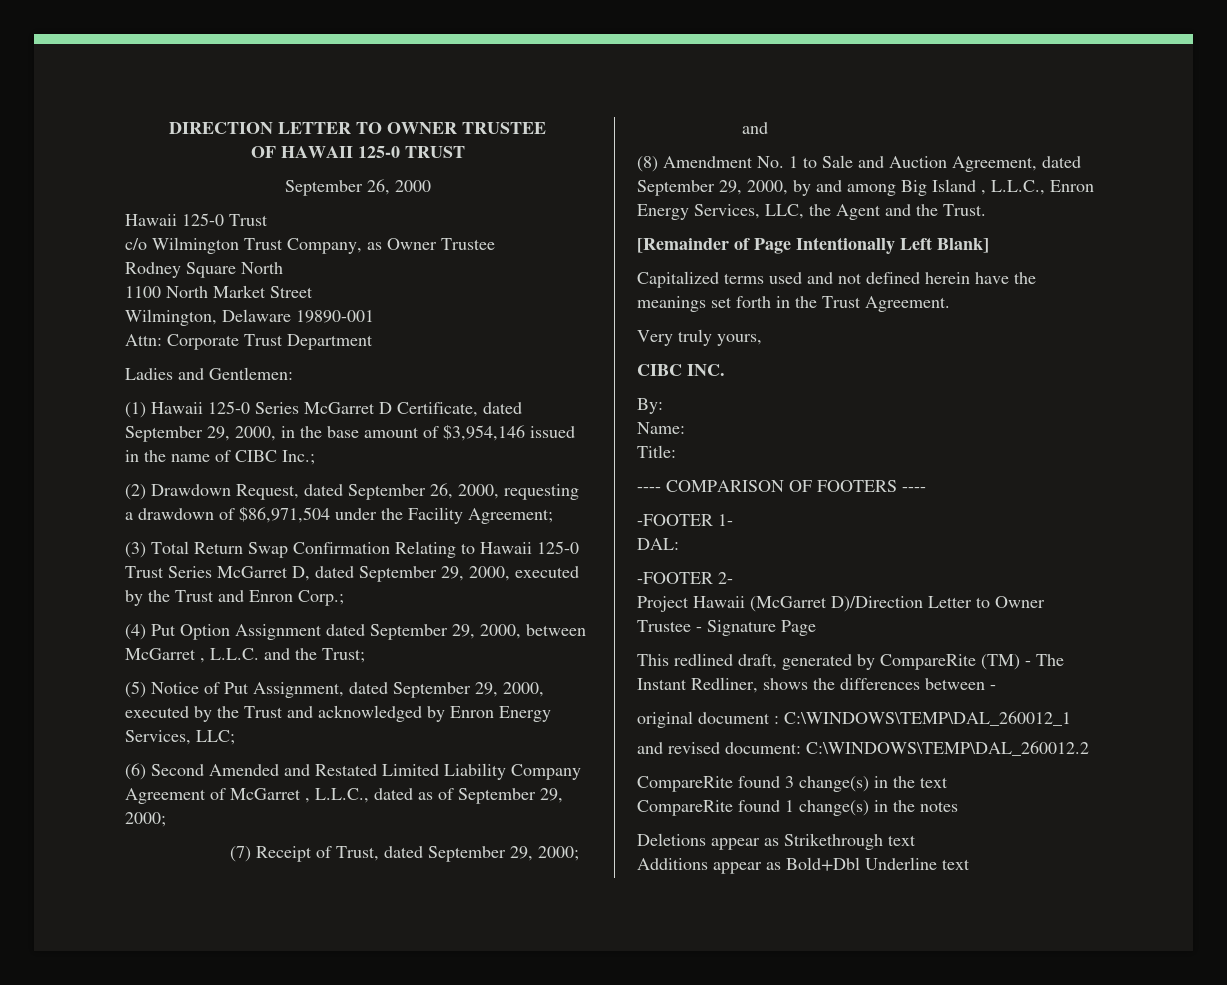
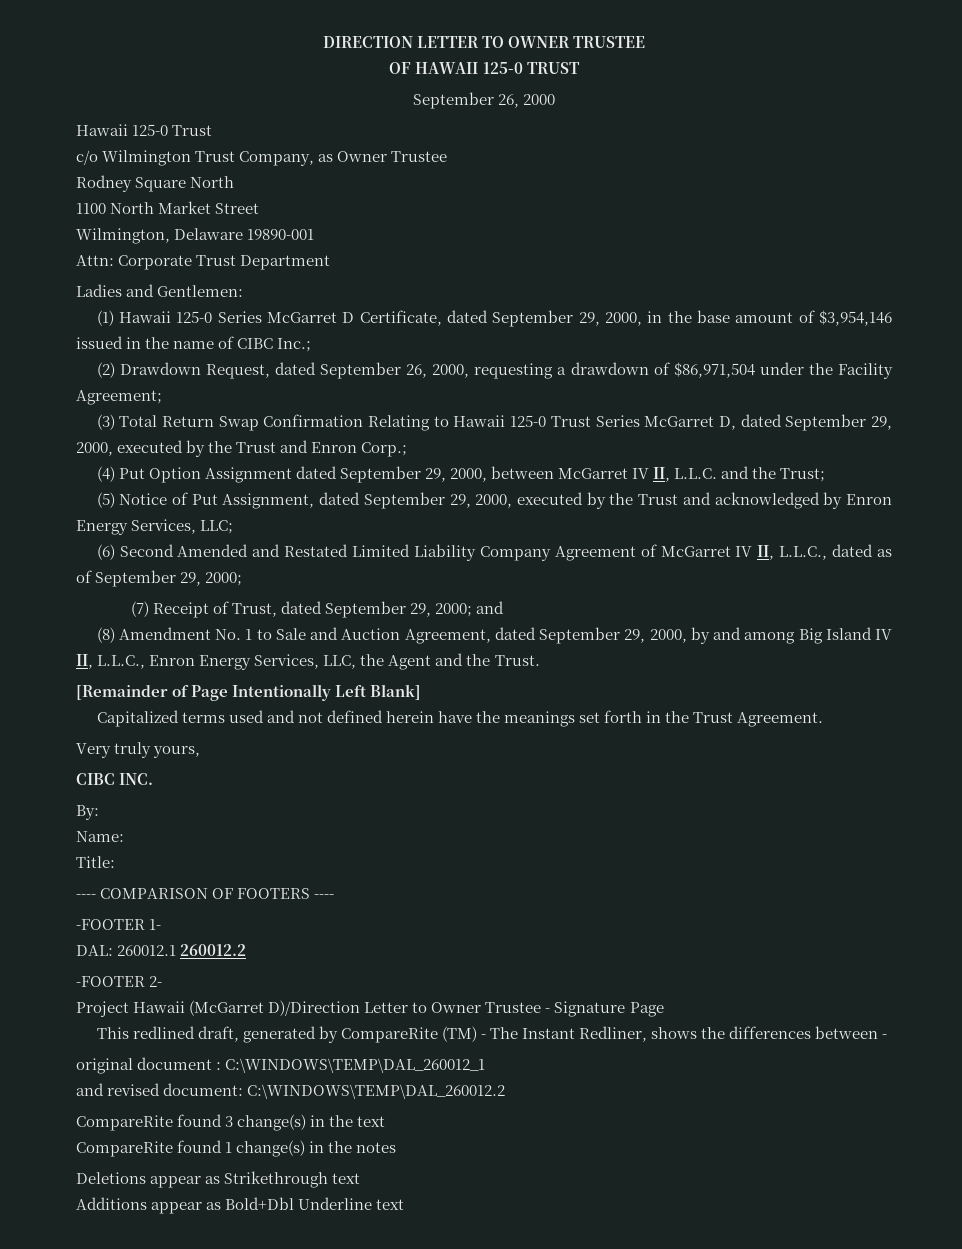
[200,658,205,663] , -> [632,467,671,482] IV II,
[305,798,310,803] , -> [735,545,775,560] IV II,
[981,190,986,195] , -> [875,629,892,640] [76,654,93,669] IV II,
(679, 544) none -> [117,944,247,956] 260012.1 260012.2

